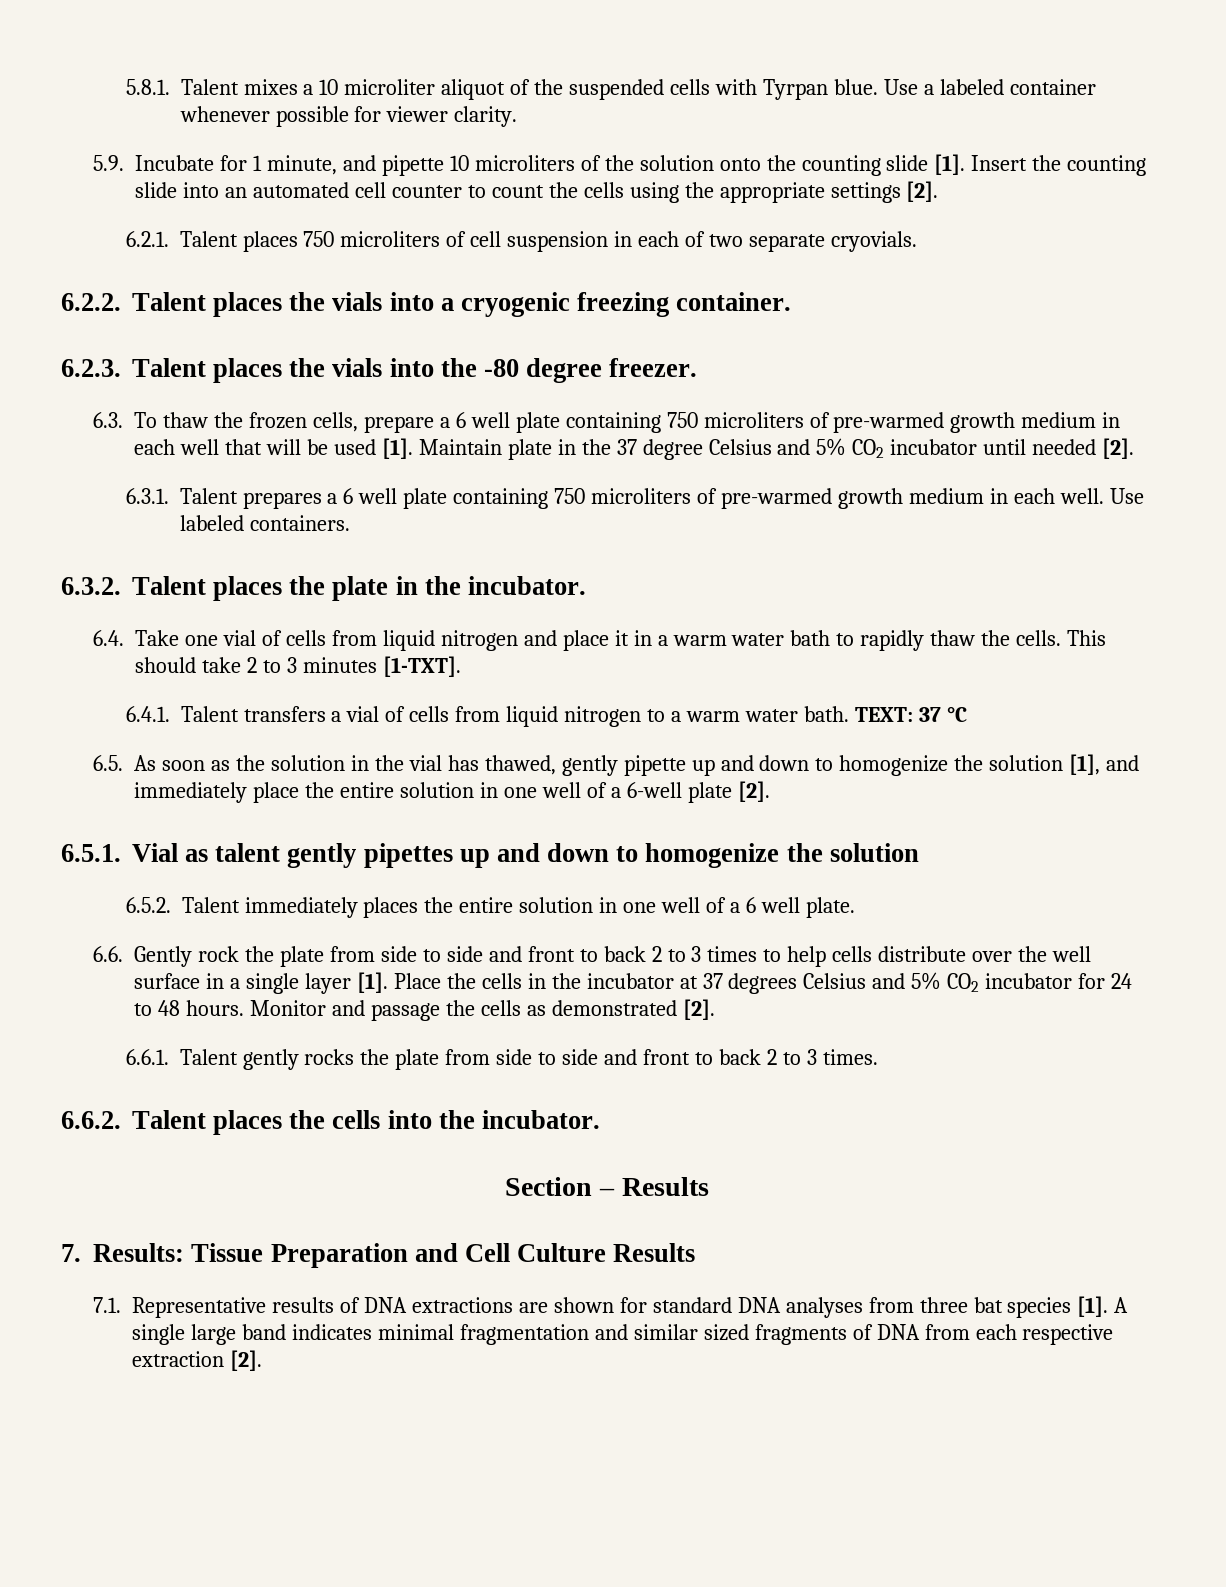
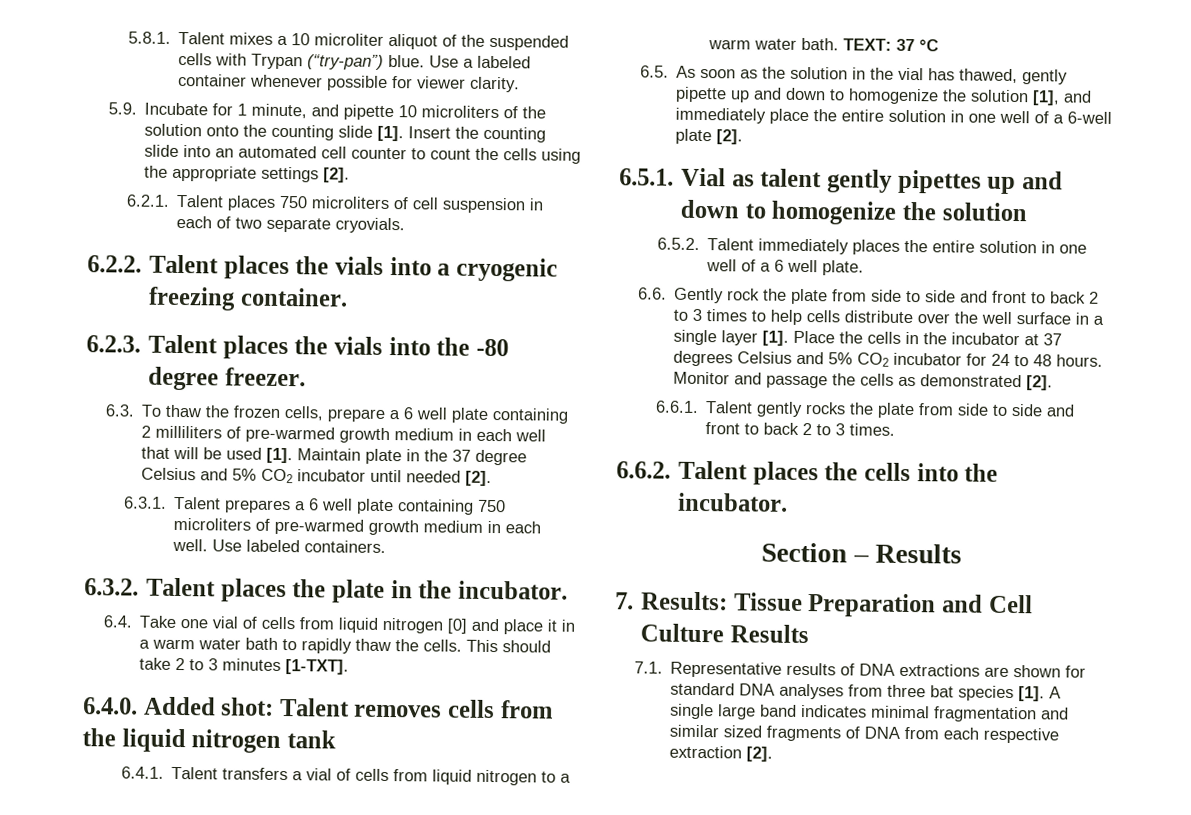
[762,79,828,100] Tyrpan -> [251,53,385,70] Trypan (“try-pan”)
[666,412,804,428] 750 microliters -> [140,425,222,439] 2 milliliters
(518, 640) none -> [446,618,467,634] [0]
(461, 666) none -> [83,696,553,719] [82,728,336,754] // 6.4.0. Added shot: Talent removes cells from the liquid nitrogen tank

